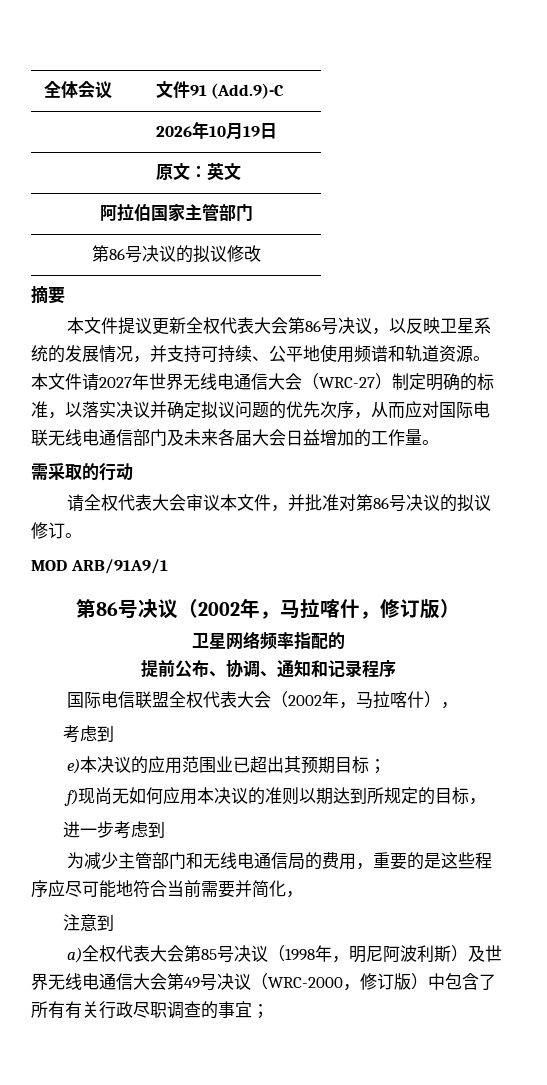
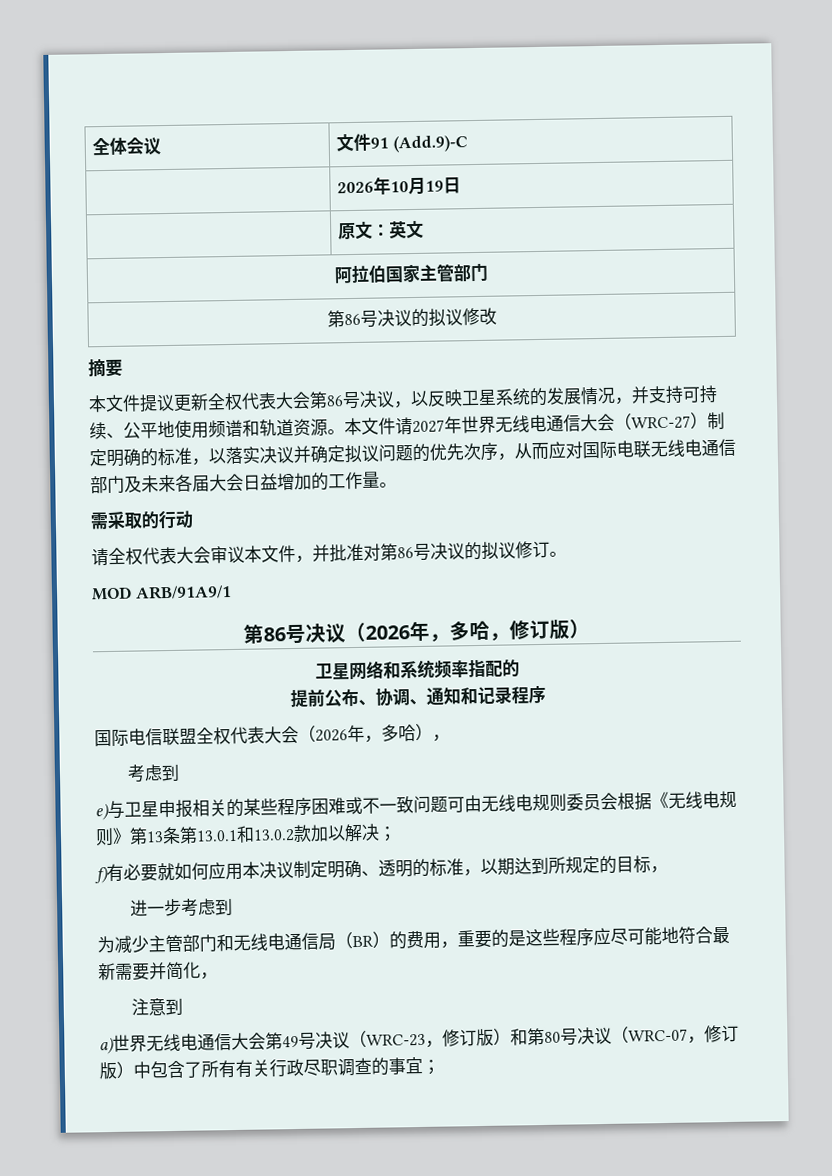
[198,598,360,619] 2002年，马拉喀什 -> [365,620,490,642] 2026年，多哈
(260, 640) none -> [383,659,435,679] 和系统
[288,691,425,709] 2002年，马拉喀什 -> [315,724,416,743] 2026年，多哈
[80,756,370,774] 本决议的应用范围业已超出其预期目标 -> [107,790,737,820] [95,823,380,847] 与卫星申报相关的某些程序困难或不一致问题可由无线电规则委员会根据《无线电规则》第13条第13.0.1和13.0.2款加以解决
[78,787,130,805] 现尚无 -> [106,862,175,883] 有必要就
[248,787,300,805] 的准则 -> [293,858,481,879] 制定明确、透明的标准，
(306, 861) none -> [335,931,390,950] （BR）
[167,880,201,898] 当前 -> [712,926,730,944] [98,962,116,981] 最新
[82,945,486,963] 全权代表大会第85号决议（1998年，明尼阿波利斯）及 -> (114, 1045) none
[268,977,343,988] WRC-2000 -> [366,1026,688,1048] WRC-23，修订版）和第80号决议（WRC-07

